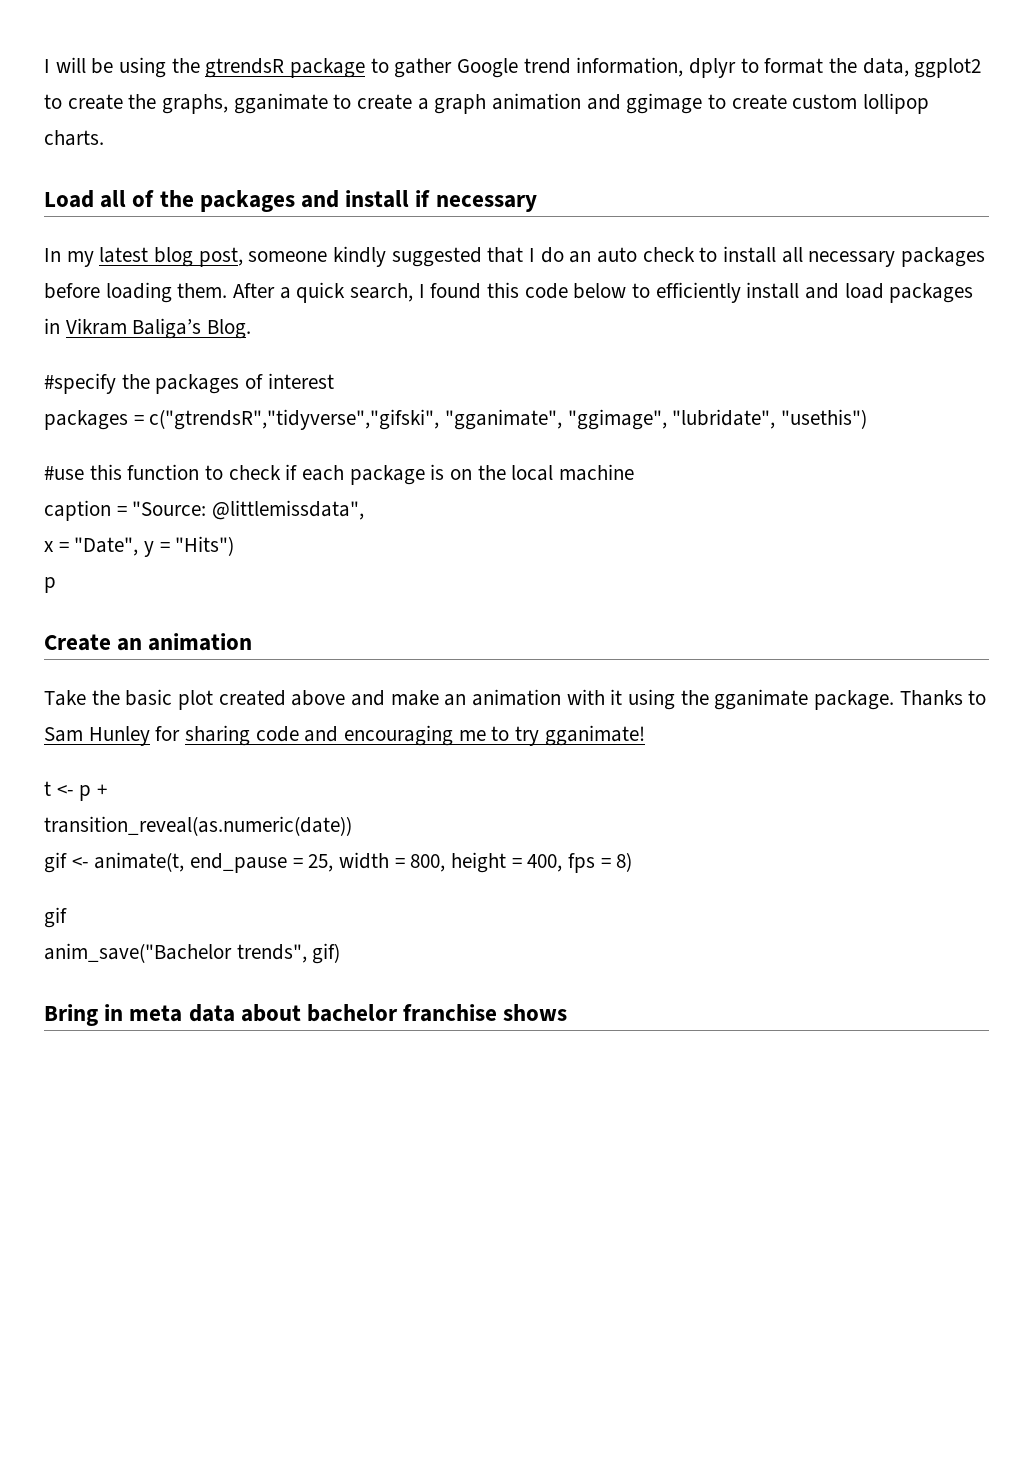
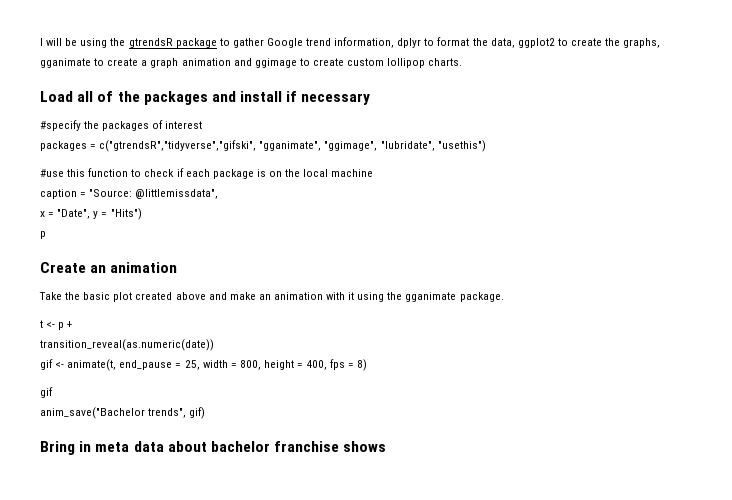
[44,246,986,267] [44,282,974,303] [44,318,252,339] // In my latest blog post, someone kindly suggested that I do an auto check to install all necessary packages before loading them. After a quick search, I found this code below to efficiently install and load packages in Vikram Baliga’s Blog. -> (371, 99) none
[899,690,987,706] [44,725,645,746] Thanks to Sam Hunley for sharing code and encouraging me to try gganimate! -> (504, 297) none

